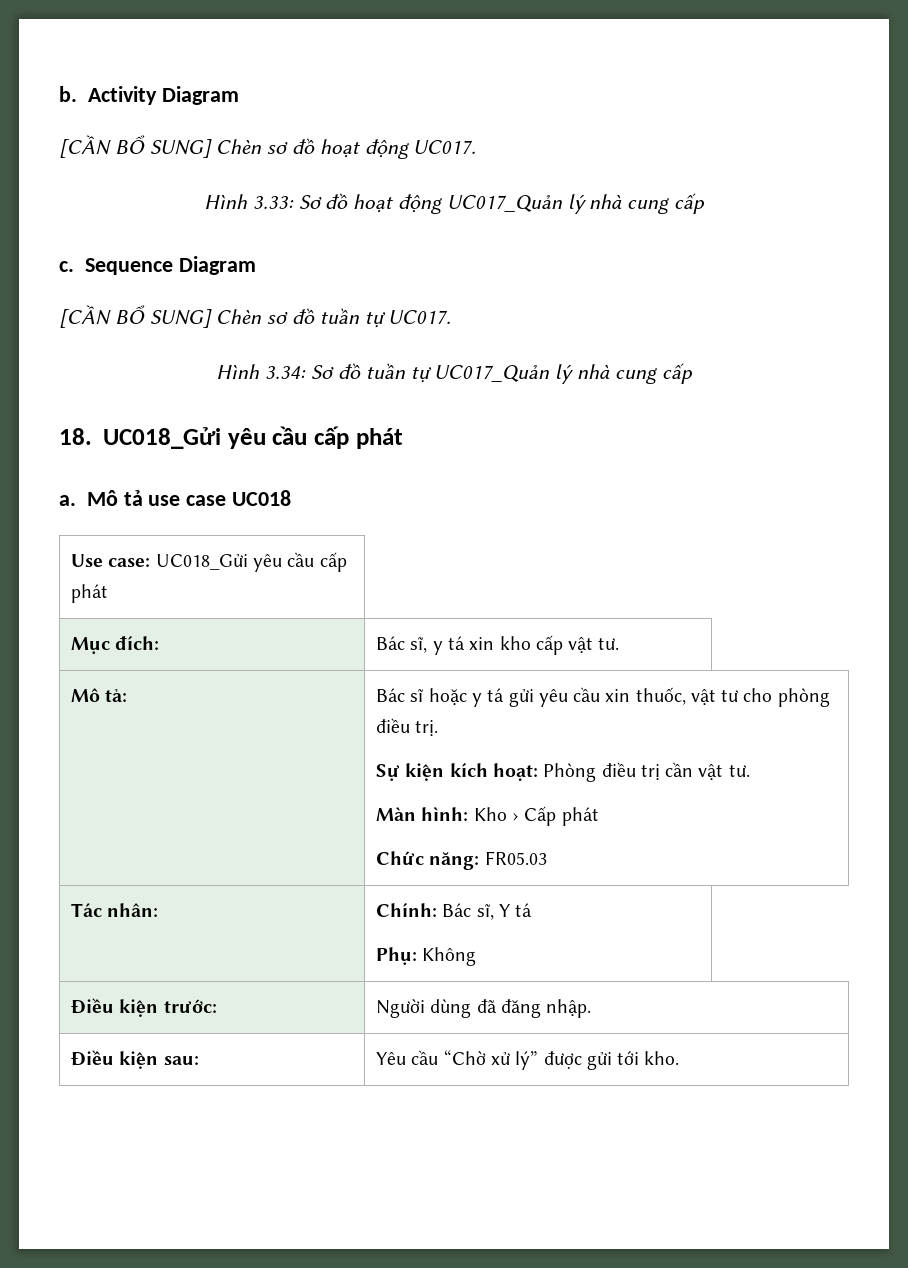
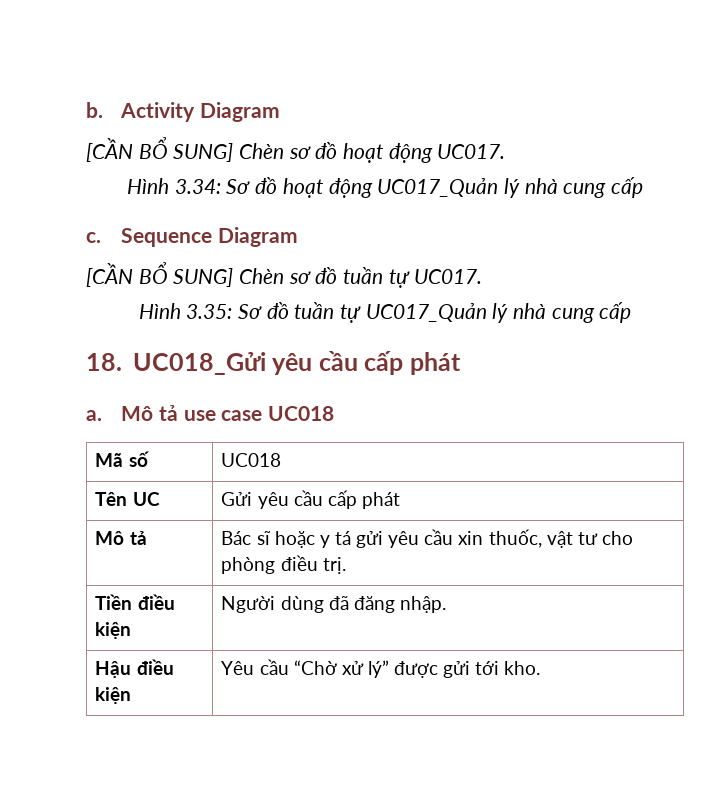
[252,196,294,209] 3.33: -> [174,179,221,194] 3.34:
[265,366,307,379] 3.34: -> [186,304,233,319] 3.35:
[71,552,347,572] [71,584,109,603] [71,636,160,654] [376,635,620,655] [71,688,128,702] Use case: UC018_Gửi yêu cầu cấp phát // Mục đích: | Bác sĩ, y tá xin kho cấp vật tư. // Mô tả: -> [95,451,149,467] [221,453,282,467] [95,492,160,506] [221,490,400,509] [95,531,147,545] Mã số | UC018 // Tên UC | Gửi yêu cầu cấp phát // Mô tả
[376,762,750,782] [376,806,599,826] [376,851,547,870] [71,903,159,917] [376,903,533,920] [376,947,477,966] [71,998,217,1017] // Sự kiện kích hoạt: Phòng điều trị cần vật tư. // Màn hình: Kho › Cấp phát // Chức năng: FR05.03 // Tác nhân: | Chính: Bác sĩ, Y tá // Phụ: Không // Điều kiện trước: -> [95,594,175,610] [95,622,132,639] // Tiền điều kiện
[71,1050,199,1069] Điều kiện sau: -> [95,659,174,678] [95,687,132,704] Hậu điều kiện

